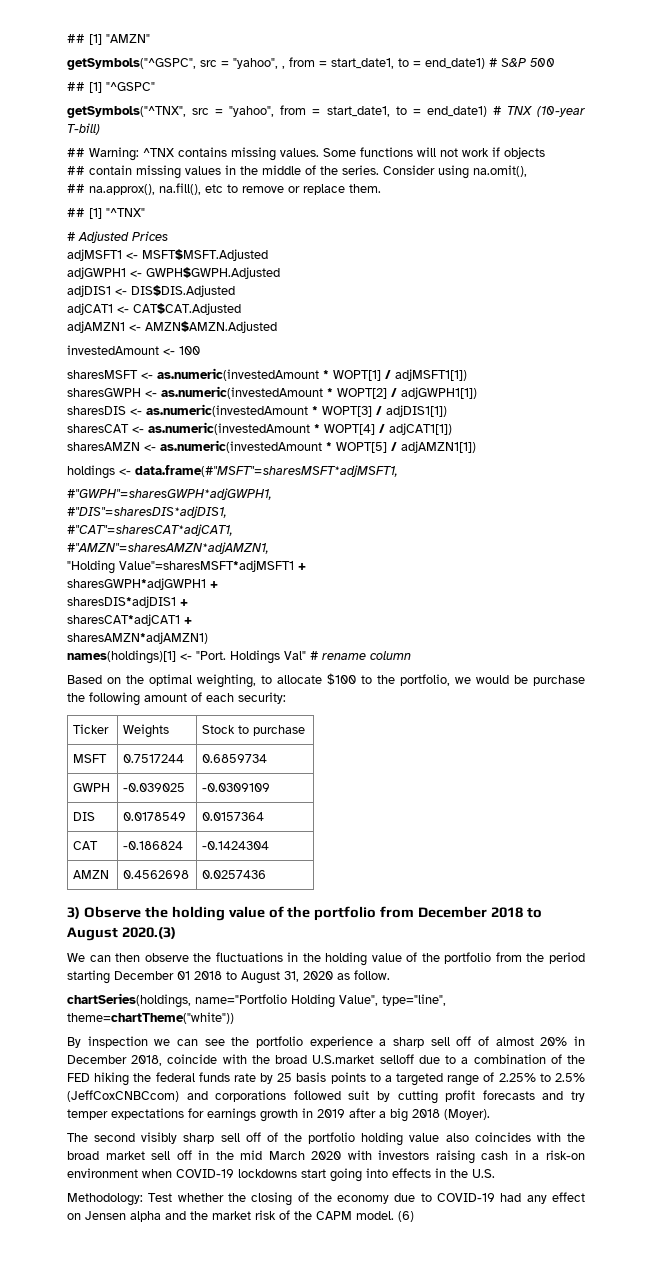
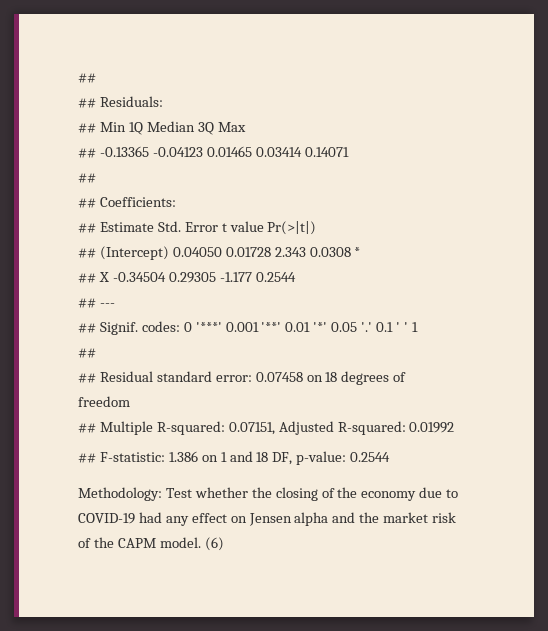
[67,34,150,45] [67,57,555,70] [67,82,155,93] [67,105,585,118] [67,123,100,135] [67,147,545,161] [67,165,527,179] [67,183,381,195] [67,208,145,219] [67,231,168,243] [67,249,268,261] [67,267,280,279] [67,285,235,297] [67,303,241,315] [67,321,277,333] [67,345,200,355] [67,368,467,381] [67,386,477,399] [67,404,447,417] [67,422,452,435] [67,440,476,453] [67,465,398,479] [67,488,272,500] [67,506,227,518] [67,524,233,536] [67,542,269,554] [67,560,306,574] [67,578,218,590] [67,596,188,608] [67,614,192,626] [67,632,208,644] [67,650,411,664] [67,673,585,688] [67,692,286,706] [73,724,110,734] [123,724,170,738] [202,725,306,736] [73,754,108,763] [123,754,185,763] [202,754,268,763] [73,783,111,792] [123,783,186,792] [202,783,271,792] [73,812,96,821] [123,812,187,821] [202,812,265,821] [73,841,99,850] [123,841,184,850] [202,841,270,850] [73,870,110,879] [123,870,190,879] [202,870,267,879] [67,906,543,921] [67,927,176,941] [67,952,586,966] [67,970,390,984] [67,993,446,1008] [67,1012,234,1024] [67,1036,586,1048] [67,1054,585,1066] [67,1072,586,1086] [67,1090,586,1104] [67,1108,490,1122] [67,1132,586,1146] [67,1150,586,1164] [67,1168,495,1182] ## [1] "AMZN" // getSymbols("^GSPC", src = "yahoo", , from = start_date1, to = end_date1) # S&P 500 // ## [1] "^GSPC" // getSymbols("^TNX", src = "yahoo", from = start_date1, to = end_date1) # TNX (10-year T-bill) // ## Warning: ^TNX contains missing values. Some functions will not work if objects // ## contain missing values in the middle of the series. Consider using na.omit(), // ## na.approx(), na.fill(), etc to remove or replace them. // ## [1] "^TNX" // # Adjusted Prices // adjMSFT1 <- MSFT$MSFT.Adjusted // adjGWPH1 <- GWPH$GWPH.Adjusted // adjDIS1 <- DIS$DIS.Adjusted // adjCAT1 <- CAT$CAT.Adjusted // adjAMZN1 <- AMZN$AMZN.Adjusted // investedAmount <- 100 // sharesMSFT <- as.numeric(investedAmount * WOPT[1] / adjMSFT1[1]) // sharesGWPH <- as.numeric(investedAmount * WOPT[2] / adjGWPH1[1]) // sharesDIS <- as.numeric(investedAmount * WOPT[3] / adjDIS1[1]) // sharesCAT <- as.numeric(investedAmount * WOPT[4] / adjCAT1[1]) // sharesAMZN <- as.numeric(investedAmount * WOPT[5] / adjAMZN1[1]) // holdings <- data.frame(#"MSFT"=sharesMSFT*adjMSFT1, // #"GWPH"=sharesGWPH*adjGWPH1, // #"DIS"=sharesDIS*adjDIS1, // #"CAT"=sharesCAT*adjCAT1, // #"AMZN"=sharesAMZN*adjAMZN1, // "Holding Value"=sharesMSFT*adjMSFT1 + // sharesGWPH*adjGWPH1 + // sharesDIS*adjDIS1 + // sharesCAT*adjCAT1 + // sharesAMZN*adjAMZN1) // names(holdings)[1] <- "Port. Holdings Val" # rename column // Based on the optimal weighting, to allocate $100 to the portfolio, we would be purchase the following amount of each security: // Ticker | Weights | Stock to purchase // MSFT | 0.7517244 | 0.6859734 // GWPH | -0.039025 | -0.0309109 // DIS | 0.0178549 | 0.0157364 // CAT | -0.186824 | -0.1424304 // AMZN | 0.4562698 | 0.0257436 // 3) Observe the holding value of the portfolio from December 2018 to August 2020.(3) // We can then observe the fluctuations in the holding value of the portfolio from the period starting December 01 2018 to August 31, 2020 as follow. // chartSeries(holdings, name="Portfolio Holding Value", type="line", theme=chartTheme("white")) // By inspection we can see the portfolio experience a sharp sell off of almost 20% in December 2018, coincide with the broad U.S.market selloff due to a combination of the FED hiking the federal funds rate by 25 basis points to a targeted range of 2.25% to 2.5% (JeffCoxCNBCcom) and corporations followed suit by cutting profit forecasts and try temper expectations for earnings growth in 2019 after a big 2018 (Moyer). // The second visibly sharp sell off of the portfolio holding value also coincides with the broad market sell off in the mid March 2020 with investors raising cash in a risk-on environment when COVID-19 lockdowns start going into effects in the U.S. -> [78,73,96,83] [78,96,163,108] [78,121,246,135] [78,146,349,158] [78,173,96,183] [78,197,176,208] [78,221,317,235] [78,246,361,260] [78,272,296,283] [78,298,115,308] [78,321,418,335] [78,348,96,358] [78,371,407,385] [78,396,130,407] [78,421,455,435] [78,451,391,465] ## // ## Residuals: // ## Min 1Q Median 3Q Max // ## -0.13365 -0.04123 0.01465 0.03414 0.14071 // ## // ## Coefficients: // ## Estimate Std. Error t value Pr(>|t|) // ## (Intercept) 0.04050 0.01728 2.343 0.0308 * // ## X -0.34504 0.29305 -1.177 0.2544 // ## --- // ## Signif. codes: 0 '***' 0.001 '**' 0.01 '*' 0.05 '.' 0.1 ' ' 1 // ## // ## Residual standard error: 0.07458 on 18 degrees of freedom // ## Multiple R-squared: 0.07151, Adjusted R-squared: 0.01992 // ## F-statistic: 1.386 on 1 and 18 DF, p-value: 0.2544

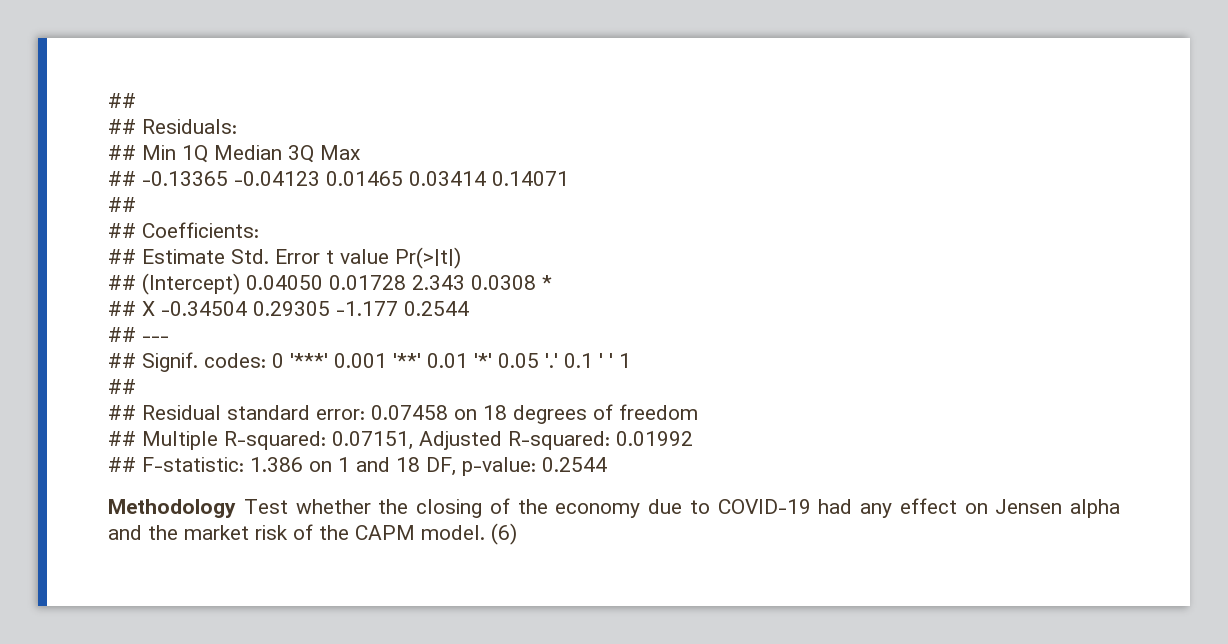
[78,487,162,501] Methodology: -> [108,499,236,518] Methodology

